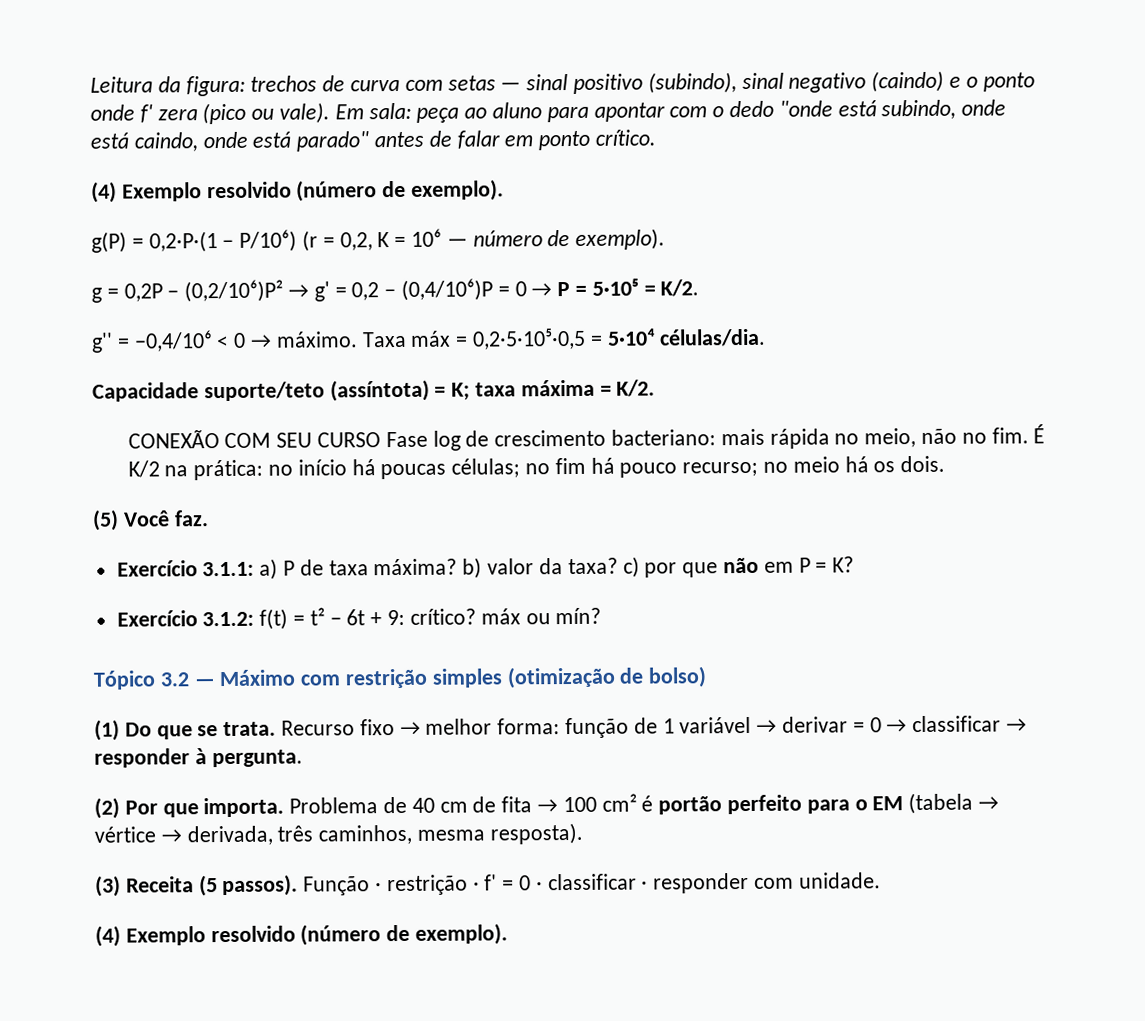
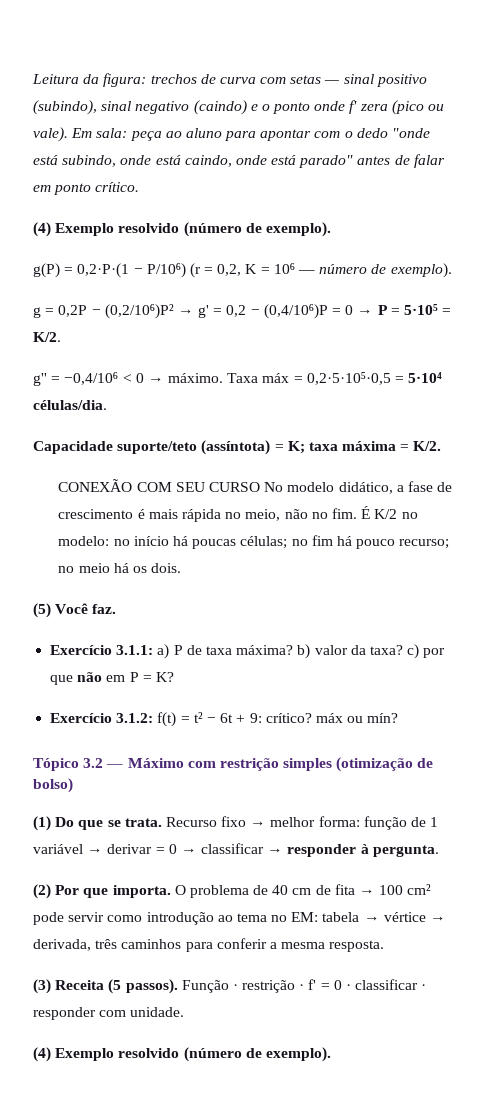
[385,430,461,451] Fase log -> [264,481,433,494] No modelo didático, a fase
[610,429,716,446] bacteriano: -> [137,509,145,519] é
[164,459,264,481] na prática: -> [401,512,418,519] [58,536,110,546] no modelo:
[289,797,379,814] Problema -> [174,885,249,898] O problema
[641,792,974,815] é portão perfeito para o EM (tabela -> [33,912,360,925] pode servir como introdução ao tema no EM: tabela
[318,822,583,845] caminhos, mesma resposta). -> [121,938,385,952] caminhos para conferir a mesma resposta.

